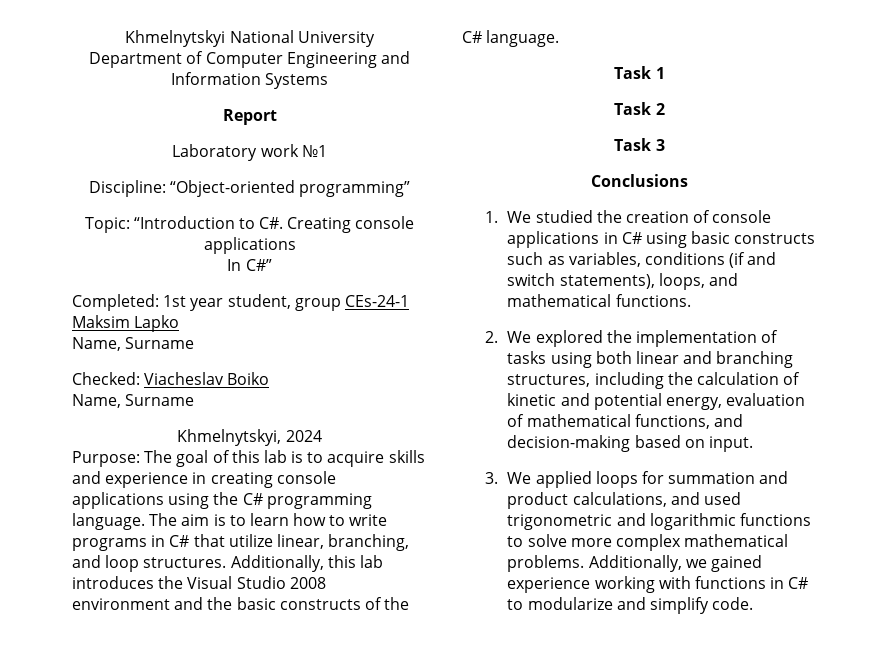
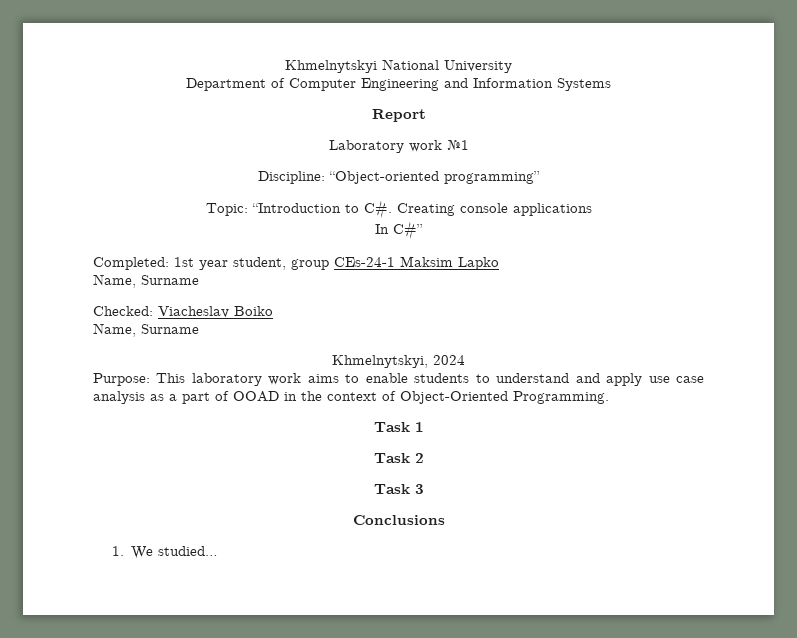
[144,450,425,467] [72,471,336,488] [72,492,372,509] [72,513,388,530] [72,534,410,551] [72,555,383,572] [72,576,326,589] [72,597,410,610] [462,30,560,47] The goal of this lab is to acquire skills and experience in creating console applications using the C# programming language. The aim is to learn how to write programs in C# that utilize linear, branching, and loop structures. Additionally, this lab introduces the Visual Studio 2008 environment and the basic constructs of the C# language. -> [156,373,704,386] [93,391,609,404] This laboratory work aims to enable students to understand and apply use case analysis as a part of OOAD in the context of Object-Oriented Programming.
[535,210,772,223] [507,231,816,248] [507,252,777,268] [507,273,738,290] [507,294,691,307] [484,330,779,347] [507,351,794,368] [507,372,801,389] [507,393,806,410] [507,414,743,429] [507,435,753,452] [484,471,789,488] [507,492,741,509] [507,513,811,530] [507,534,789,551] [507,555,762,572] [507,576,809,593] [507,597,754,614] studied the creation of console applications in C# using basic constructs such as variables, conditions (if and switch statements), loops, and mathematical functions. // 2. We explored the implementation of tasks using both linear and branching structures, including the calculation of kinetic and potential energy, evaluation of mathematical functions, and decision-making based on input. // 3. We applied loops for summation and product calculations, and used trigonometric and logarithmic functions to solve more complex mathematical problems. Additionally, we gained experience working with functions in C# to modularize and simplify code. -> [157,546,218,556] studied…

